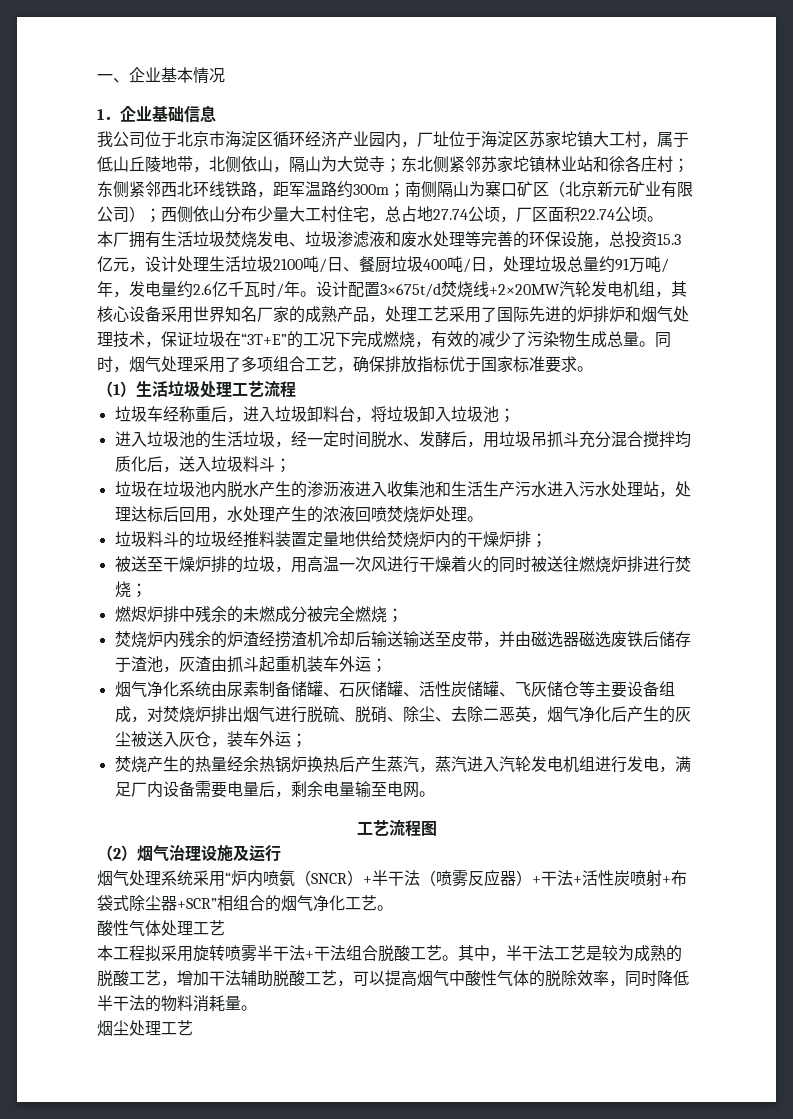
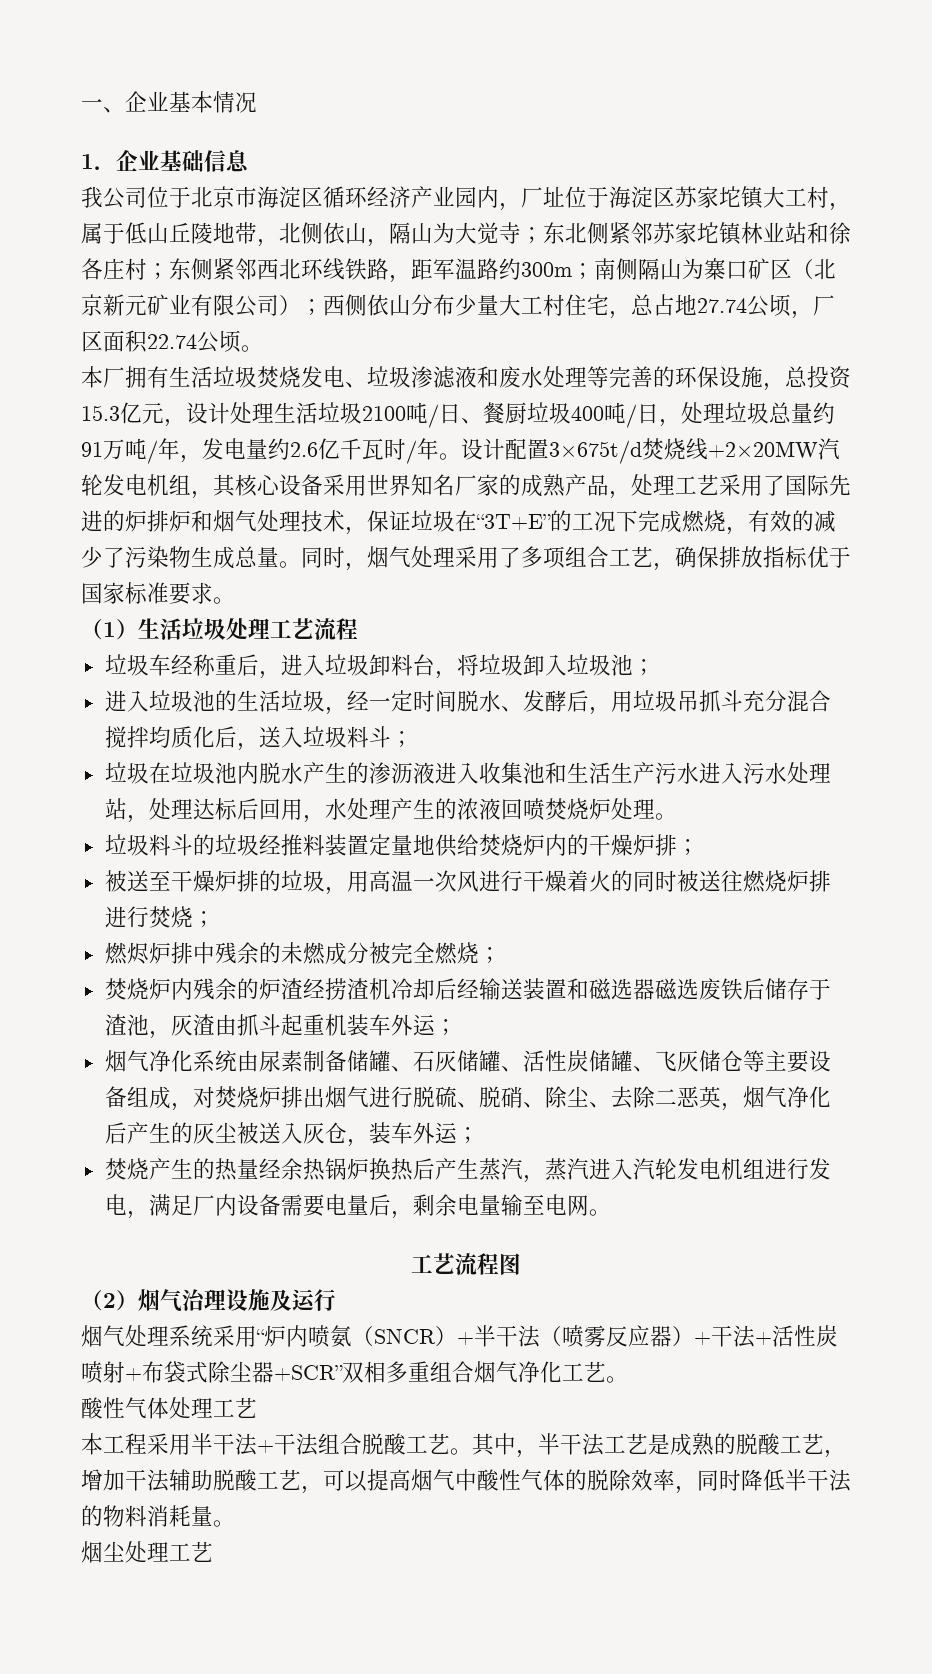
[370,631,531,648] 输送输送至皮带，并由 -> [456,978,589,1000] 经输送装置和
[217,895,281,912] 相组合的 -> [342,1361,474,1383] 双相多重组合
[145,945,257,962] 拟采用旋转喷雾 -> [147,1433,191,1455] 采用
[602,945,634,961] 较为 -> (670, 1444) none

